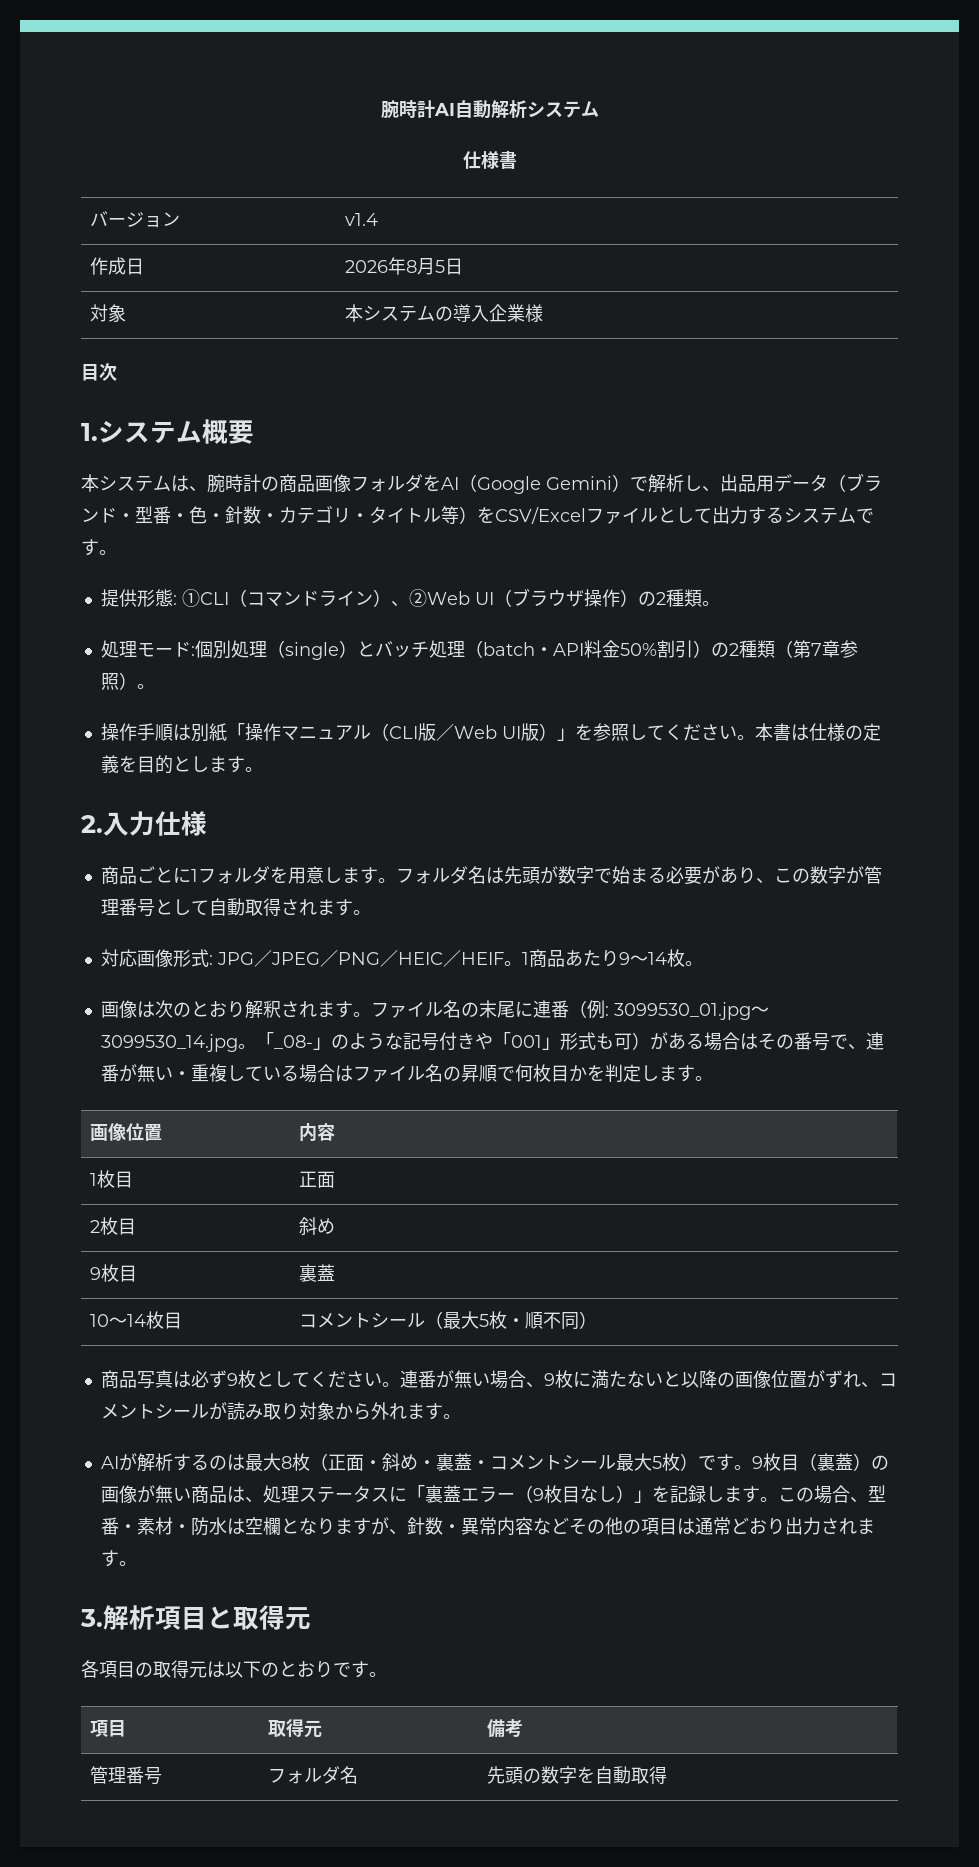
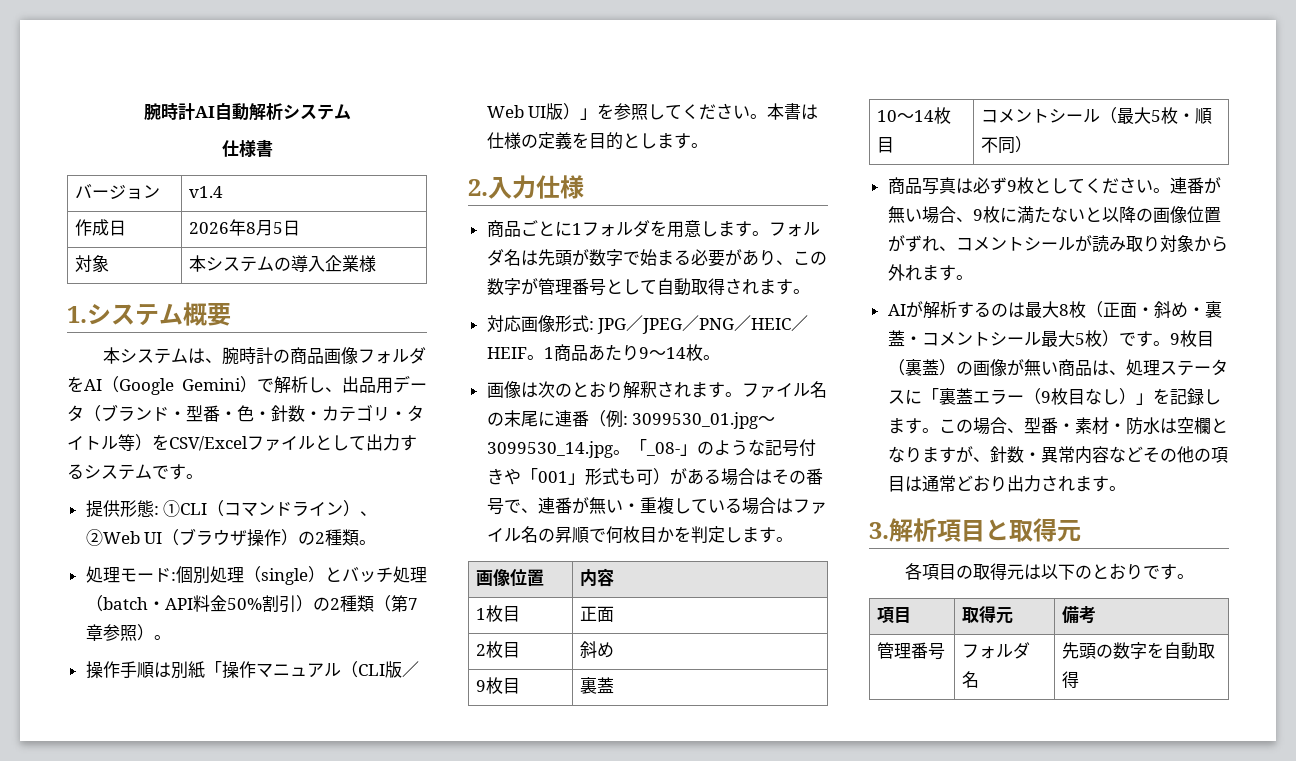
[81,363,117,381] // 目次 -> (377, 263) none

